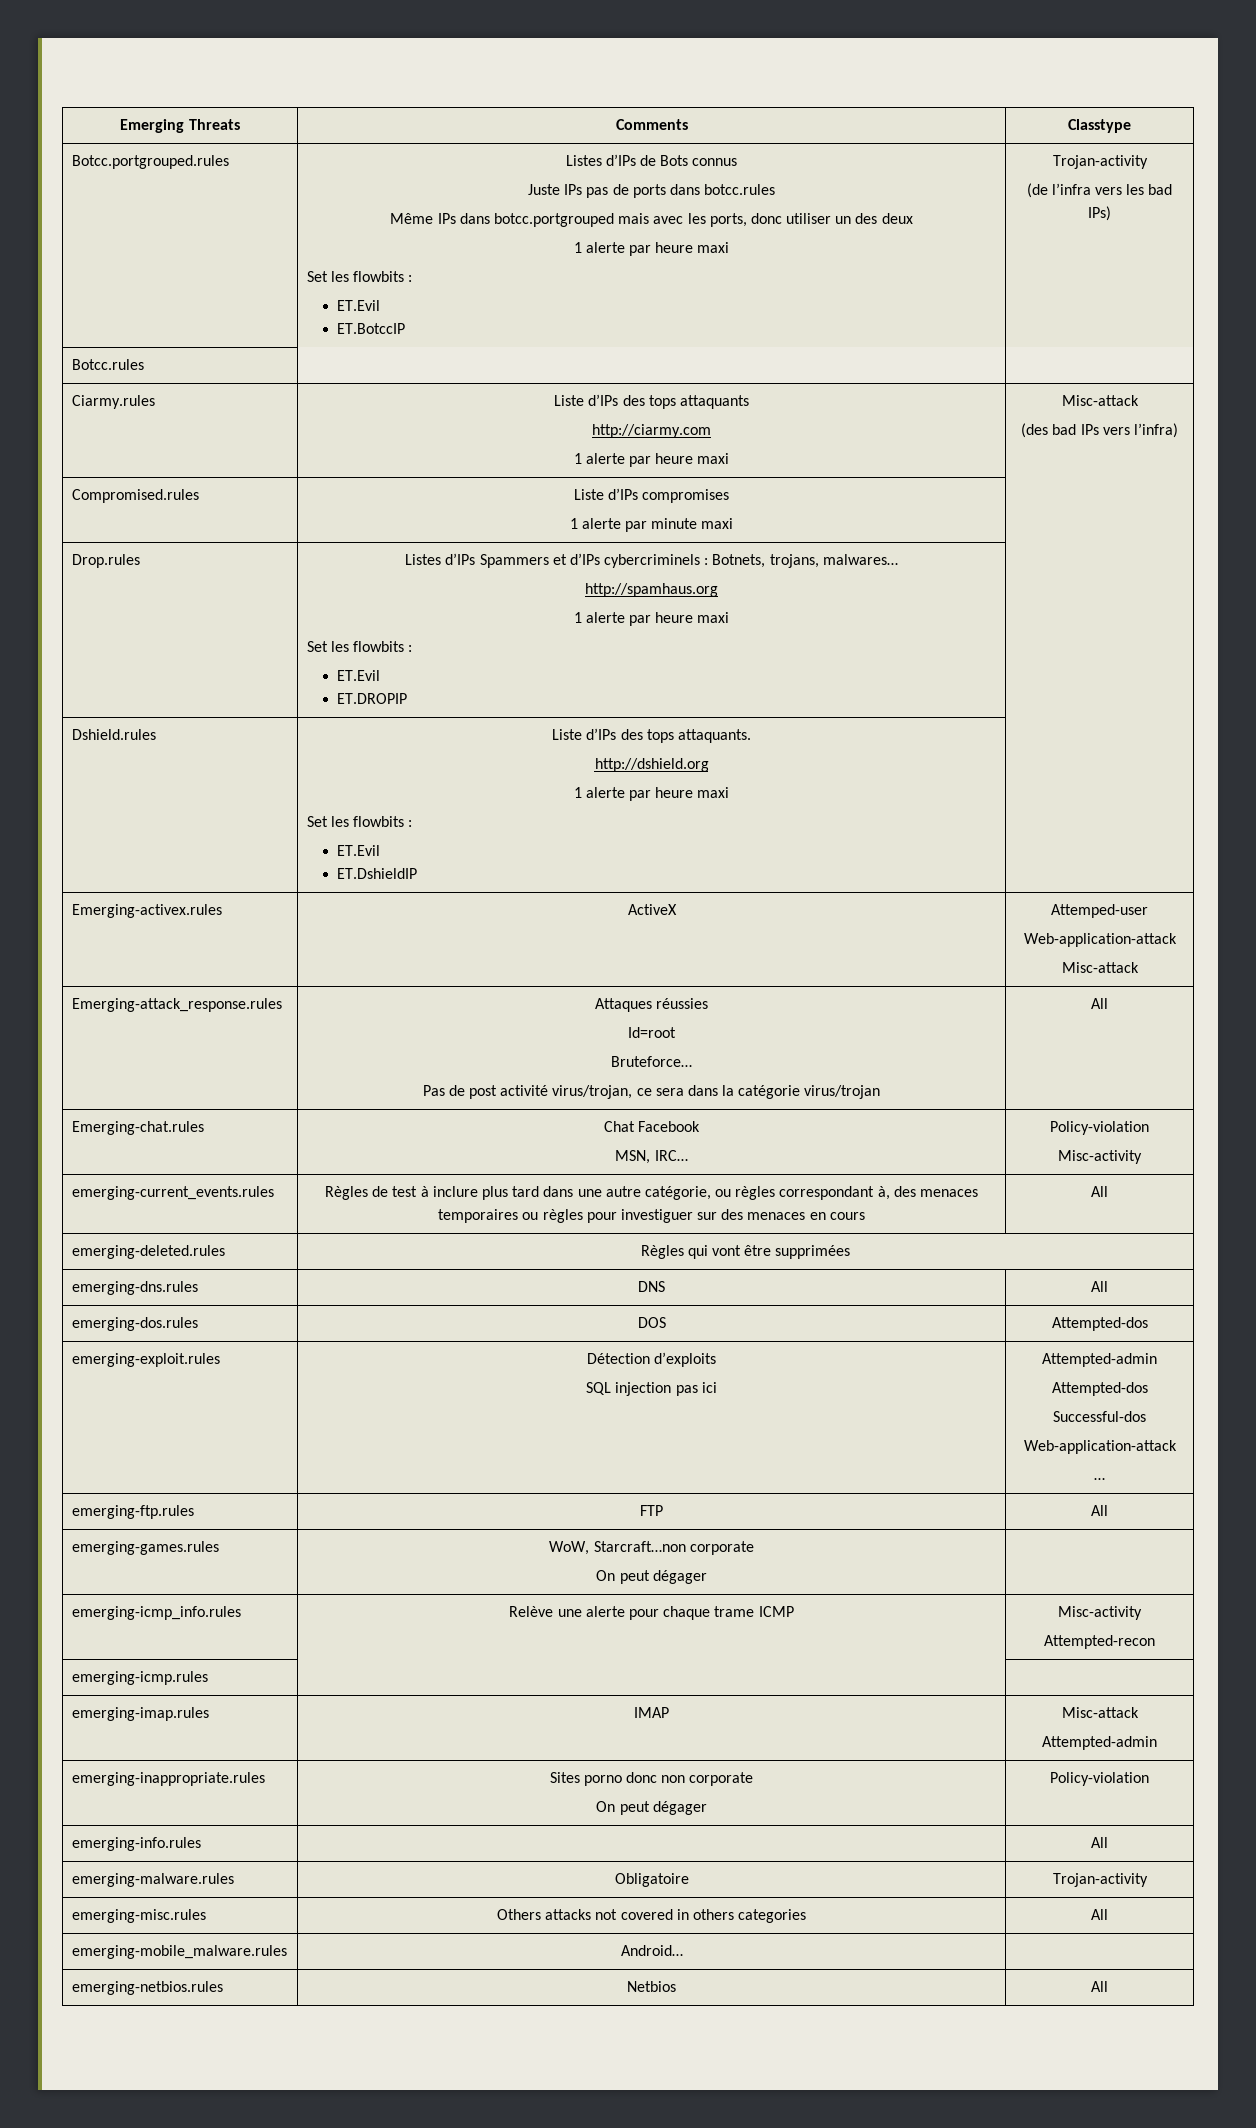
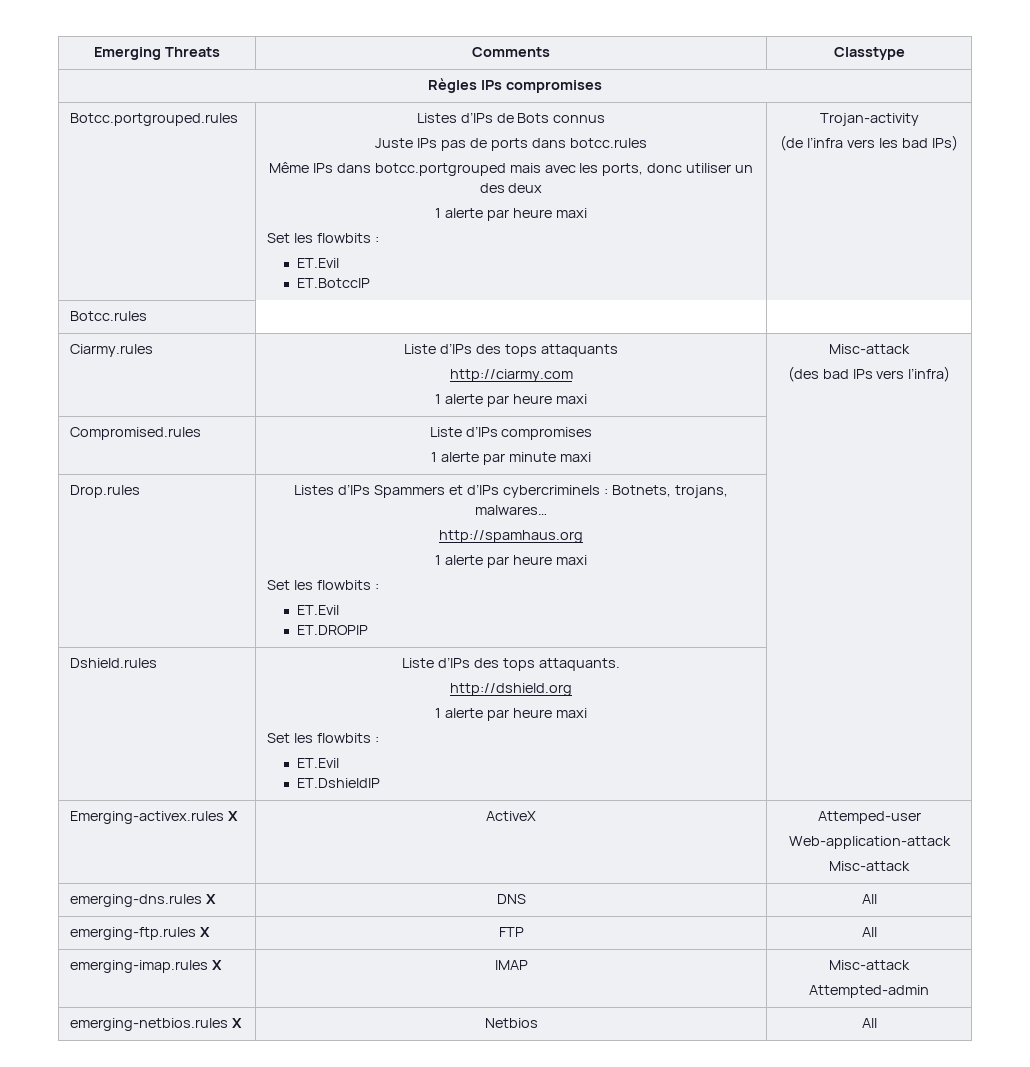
(1131, 126) none -> [428,78,602,93] // Règles IPs compromises
(222, 911) none -> [228,811,239,821] X
[71,998,282,1012] [594,998,709,1012] [628,1027,676,1038] [611,1056,692,1067] [422,1085,881,1099] [1091,998,1108,1009] [71,1121,204,1135] [603,1121,701,1132] [615,1150,688,1164] [1050,1121,1149,1135] [1058,1150,1142,1164] [71,1186,274,1200] [325,1186,978,1200] [438,1209,865,1223] [1091,1186,1108,1197] [71,1245,225,1259] [640,1245,851,1259] // Emerging-attack_response.rules | Attaques réussies // Id=root // Bruteforce… // Pas de post activité virus/trojan, ce sera dans la catégorie virus/trojan | All // Emerging-chat.rules | Chat Facebook // MSN, IRC… | Policy-violation // Misc-activity // emerging-current_events.rules | Règles de test à inclure plus tard dans une autre catégorie, ou règles correspondant à, des menaces temporaires ou règles pour investiguer sur des menaces en cours | All // emerging-deleted.rules | Règles qui vont être supprimées -> (910, 866) none
(198, 1288) none -> [206,894,217,904] X
[71,1317,198,1331] [637,1317,666,1328] [1051,1317,1148,1331] [71,1353,220,1367] [586,1352,717,1367] [586,1382,717,1396] [1042,1353,1157,1367] [1051,1382,1148,1396] [1053,1411,1146,1422] [1023,1440,1177,1454] [1094,1478,1105,1480] // emerging-dos.rules | DOS | Attempted-dos // emerging-exploit.rules | Détection d’exploits // SQL injection pas ici | Attempted-admin // Attempted-dos // Successful-dos // Web-application-attack // … -> (877, 899) none
(194, 1512) none -> [200,927,211,937] X
[71,1541,219,1555] [549,1541,754,1555] [596,1570,707,1584] [71,1606,241,1620] [509,1606,794,1620] [1058,1606,1142,1620] [1044,1635,1155,1649] [71,1671,208,1685] // emerging-games.rules | WoW, Starcraft…non corporate // On peut dégager | // emerging-icmp_info.rules | Relève une alerte pour chaque trame ICMP | Misc-activity // Attempted-recon // emerging-icmp.rules | | -> (877, 932) none
(209, 1714) none -> [212,960,223,970] X
[71,1772,265,1786] [549,1772,754,1786] [596,1801,707,1815] [1050,1772,1149,1786] [71,1837,201,1851] [1091,1837,1108,1848] [71,1873,234,1887] [614,1873,689,1887] [1052,1873,1148,1887] [71,1909,206,1923] [496,1909,807,1923] [1091,1909,1108,1920] [71,1945,287,1959] [620,1945,683,1956] // emerging-inappropriate.rules | Sites porno donc non corporate // On peut dégager | Policy-violation // emerging-info.rules | | All // emerging-malware.rules | Obligatoire | Trojan-activity // emerging-misc.rules | Others attacks not covered in others categories | All // emerging-mobile_malware.rules | Android… | -> (929, 991) none
(223, 1988) none -> [232,1018,243,1028] X

